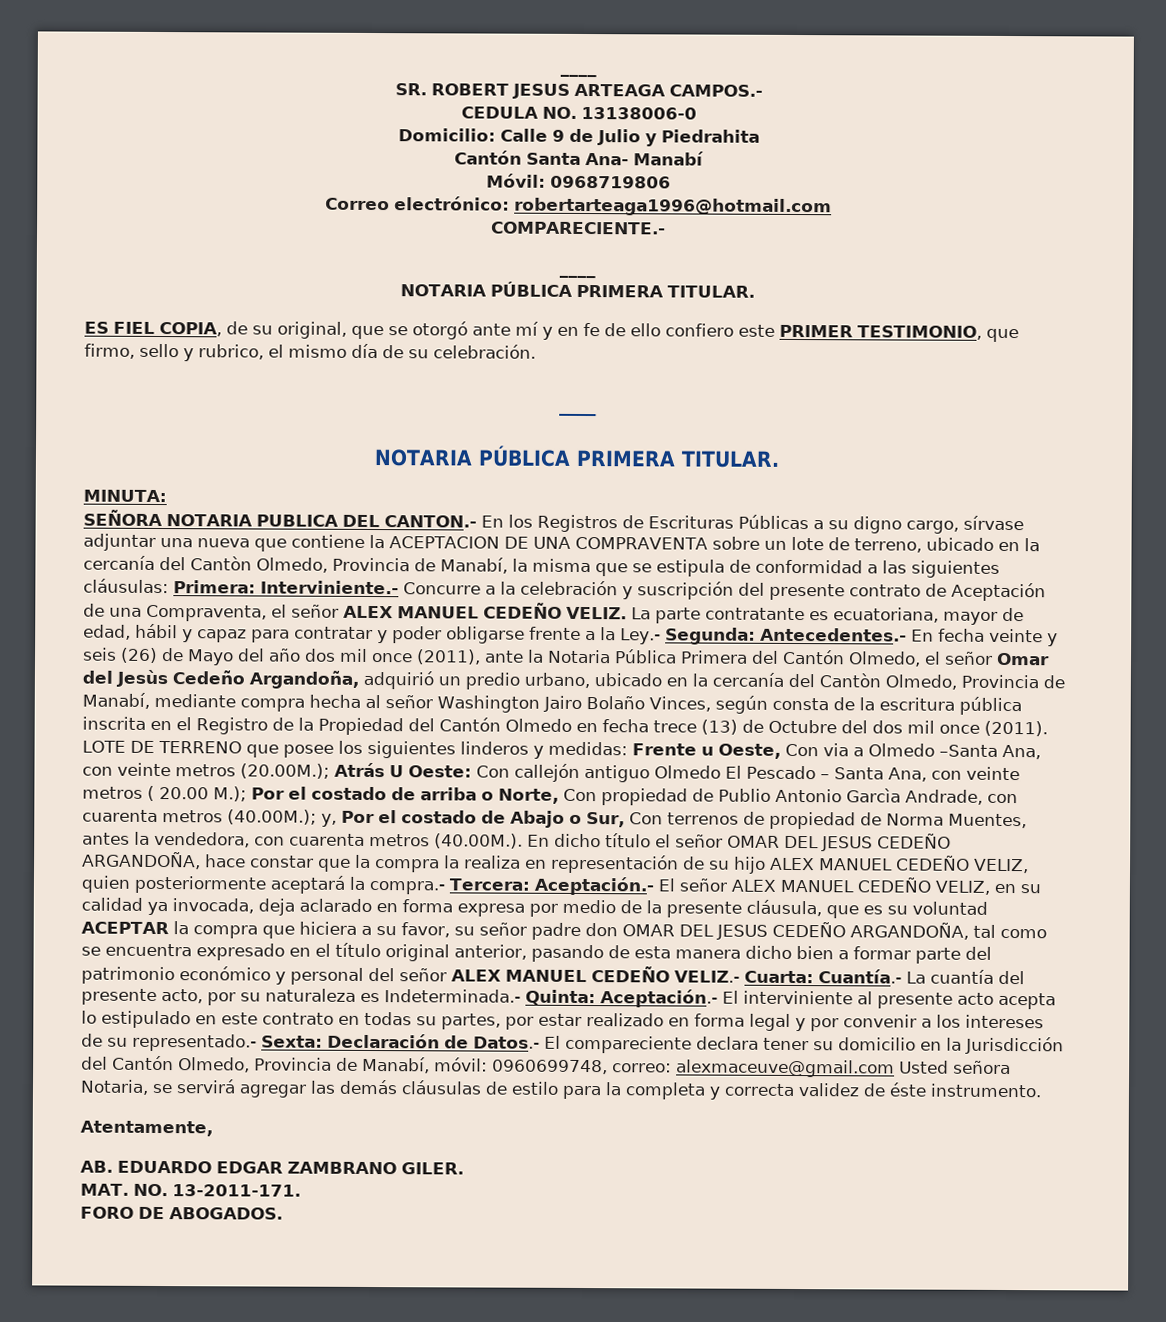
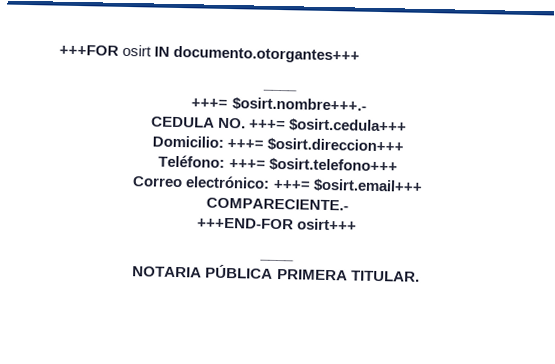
[560,72,597,78] [394,83,763,99] ____ // SR. ROBERT JESUS ARTEAGA CAMPOS.- -> [59,44,361,64] [261,88,297,92] [191,97,367,112] +++FOR osirt IN documento.otorgantes+++ // ____ // +++= $osirt.nombre+++.-
[580,106,697,120] 13138006-0 -> [249,118,408,133] +++= $osirt.cedula+++
[499,128,760,147] [454,150,704,166] [486,173,671,189] Calle 9 de Julio y Piedrahita // Cantón Santa Ana- Manabí // Móvil: 0968719806 -> [227,137,405,153] [158,154,398,173] +++= $osirt.direccion+++ // Teléfono: +++= $osirt.telefono+++
[514,197,832,217] robertarteaga1996@hotmail.com -> [272,178,423,193] +++= $osirt.email+++
[559,273,596,279] [400,281,755,298] [84,321,1019,343] [84,343,536,362] [559,410,597,417] [374,445,779,468] [83,489,167,503] [83,509,1024,534] [83,533,1040,553] [83,555,1000,578] [83,578,1046,602] [83,602,1024,625] [83,623,1058,647] [82,647,1050,667] [82,669,1065,690] [82,692,1022,716] [82,716,1048,737] [82,740,1041,760] [82,762,1020,783] [82,785,1018,806] [82,809,1027,830] [82,831,951,852] [82,851,1029,874] [81,875,1041,896] [81,897,988,919] [81,921,1047,940] [81,942,992,964] [81,966,1025,985] [81,988,1056,1010] [81,1010,1044,1032] [81,1033,1064,1055] [81,1055,1011,1078] [80,1079,1042,1100] [80,1120,213,1137] [80,1160,464,1175] [80,1183,301,1197] [80,1206,283,1220] // ____ // NOTARIA PÚBLICA PRIMERA TITULAR. // ES FIEL COPIA, de su original, que se otorgó ante mí y en fe de ello confiero este PRIMER TESTIMONIO, que firmo, sello y rubrico, el mismo día de su celebración. // ____ // NOTARIA PÚBLICA PRIMERA TITULAR. // MINUTA: // SEÑORA NOTARIA PUBLICA DEL CANTON.- En los Registros de Escrituras Públicas a su digno cargo, sírvase adjuntar una nueva que contiene la ACEPTACION DE UNA COMPRAVENTA sobre un lote de terreno, ubicado en la cercanía del Cantòn Olmedo, Provincia de Manabí, la misma que se estipula de conformidad a las siguientes cláusulas: Primera: Interviniente.- Concurre a la celebración y suscripción del presente contrato de Aceptación de una Compraventa, el señor ALEX MANUEL CEDEÑO VELIZ. La parte contratante es ecuatoriana, mayor de edad, hábil y capaz para contratar y poder obligarse frente a la Ley.- Segunda: Antecedentes.- En fecha veinte y seis (26) de Mayo del año dos mil once (2011), ante la Notaria Pública Primera del Cantón Olmedo, el señor Omar del Jesùs Cedeño Argandoña, adquirió un predio urbano, ubicado en la cercanía del Cantòn Olmedo, Provincia de Manabí, mediante compra hecha al señor Washington Jairo Bolaño Vinces, según consta de la escritura pública inscrita en el Registro de la Propiedad del Cantón Olmedo en fecha trece (13) de Octubre del dos mil once (2011). LOTE DE TERRENO que posee los siguientes linderos y medidas: Frente u Oeste, Con via a Olmedo –Santa Ana, con veinte metros (20.00M.); Atrás U Oeste: Con callejón antiguo Olmedo El Pescado – Santa Ana, con veinte metros ( 20.00 M.); Por el costado de arriba o Norte, Con propiedad de Publio Antonio Garcìa Andrade, con cuarenta metros (40.00M.); y, Por el costado de Abajo o Sur, Con terrenos de propiedad de Norma Muentes, antes la vendedora, con cuarenta metros (40.00M.). En dicho título el señor OMAR DEL JESUS CEDEÑO ARGANDOÑA, hace constar que la compra la realiza en representación de su hijo ALEX MANUEL CEDEÑO VELIZ, quien posteriormente aceptará la compra.- Tercera: Aceptación.- El señor ALEX MANUEL CEDEÑO VELIZ, en su calidad ya invocada, deja aclarado en forma expresa por medio de la presente cláusula, que es su voluntad ACEPTAR la compra que hiciera a su favor, su señor padre don OMAR DEL JESUS CEDEÑO ARGANDOÑA, tal como se encuentra expresado en el título original anterior, pasando de esta manera dicho bien a formar parte del patrimonio económico y personal del señor ALEX MANUEL CEDEÑO VELIZ.- Cuarta: Cuantía.- La cuantía del presente acto, por su naturaleza es Indeterminada.- Quinta: Aceptación.- El interviniente al presente acto acepta lo estipulado en este contrato en todas su partes, por estar realizado en forma legal y por convenir a los intereses de su representado.- Sexta: Declaración de Datos.- El compareciente declara tener su domicilio en la Jurisdicción del Cantón Olmedo, Provincia de Manabí, móvil: 0960699748, correo: alexmaceuve@gmail.com Usted señora Notaria, se servirá agregar las demás cláusulas de estilo para la completa y correcta validez de éste instrumento. // Atentamente, // AB. EDUARDO EDGAR ZAMBRANO GILER. // MAT. NO. 13-2011-171. // FORO DE ABOGADOS. -> [196,217,358,231] [258,258,294,262] [132,264,420,282] // +++END-FOR osirt+++ // ____ // NOTARIA PÚBLICA PRIMERA TITULAR.

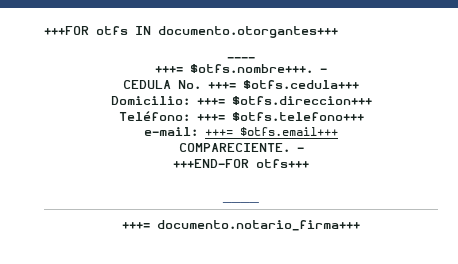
[122,44,153,57] osirt -> [96,26,128,35] otfs
[231,97,367,112] $osirt.nombre+++.- -> [190,64,327,73] $otfs.nombre+++. -
[217,117,408,133] NO. +++= $osirt.cedula+++ -> [178,80,359,89] No. +++= $otfs.cedula+++
[267,137,405,153] $osirt.direccion+++ -> [231,96,372,105] $otfs.direccion+++
[268,157,398,173] [132,175,423,193] [205,197,349,211] $osirt.telefono+++ // Correo electrónico: +++= $osirt.email+++ // COMPARECIENTE.- -> [231,112,364,121] [144,127,338,136] [178,143,304,152] $otfs.telefono+++ // e-mail: +++= $otfs.email+++ // COMPARECIENTE. –
[297,218,358,231] [258,258,294,262] [132,264,420,282] osirt+++ // ____ // NOTARIA PÚBLICA PRIMERA TITULAR. -> [256,159,309,168] [222,201,259,203] [122,220,360,231] otfs+++ // ____ // +++= documento.notario_firma+++

